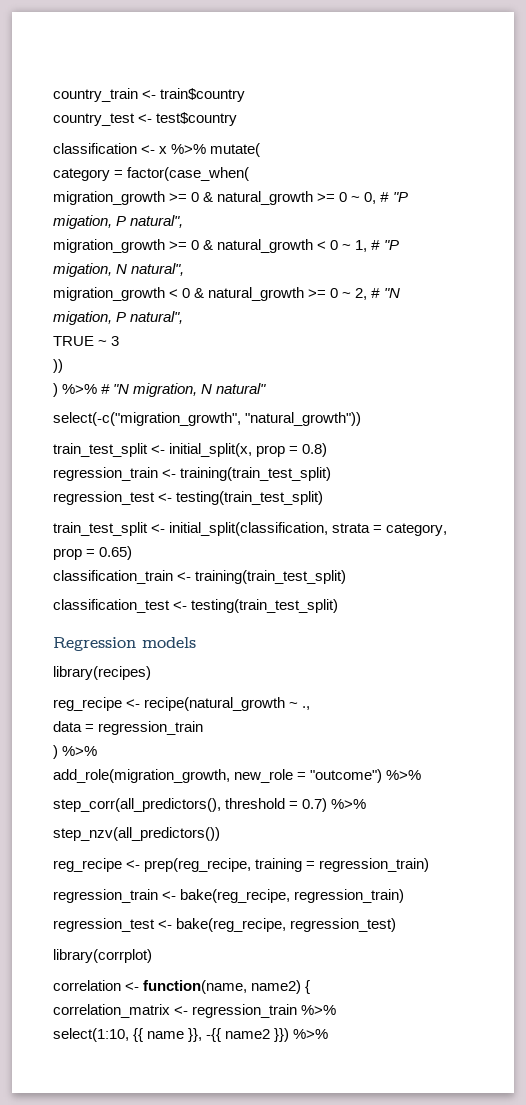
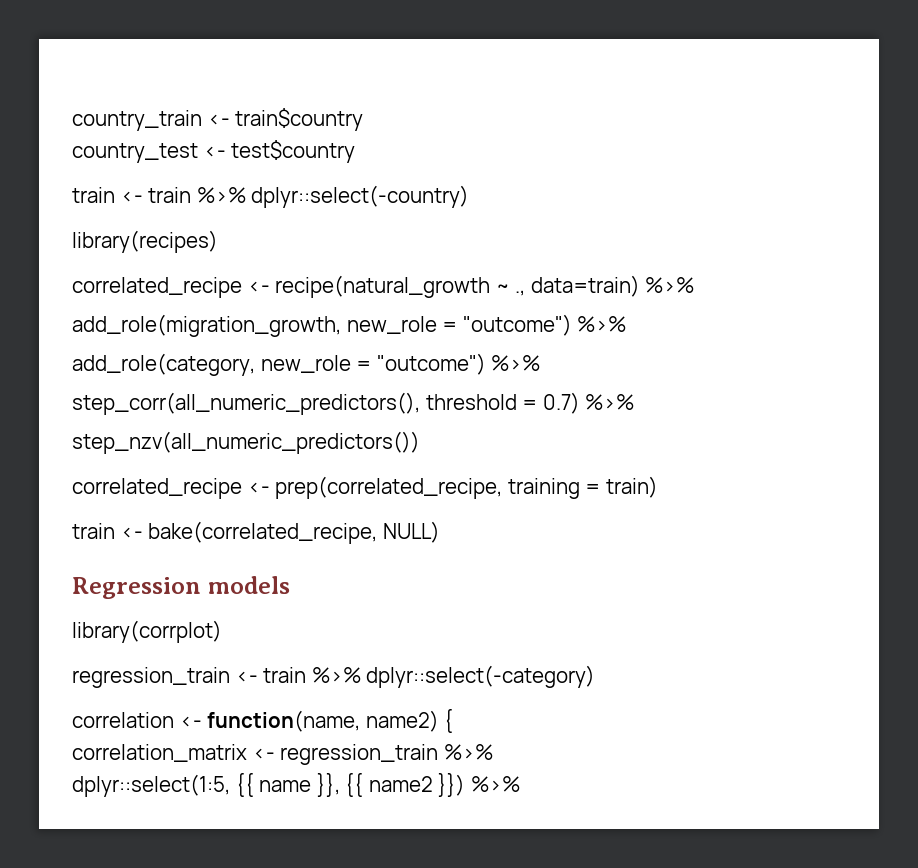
[53,143,261,157] [53,167,250,181] [53,191,408,205] [53,215,184,229] [53,239,399,253] [53,263,185,277] [53,287,400,301] [53,311,184,325] [53,336,120,346] [53,359,63,373] [53,383,267,397] [53,412,362,426] [53,443,328,457] [53,467,332,481] [53,491,324,505] [53,522,448,536] [53,546,133,560] [53,570,347,584] [53,599,339,613] [53,637,196,651] classification <- x %>% mutate( // category = factor(case_when( // migration_growth >= 0 & natural_growth >= 0 ~ 0, # "P migation, P natural", // migration_growth >= 0 & natural_growth < 0 ~ 1, # "P migation, N natural", // migration_growth < 0 & natural_growth >= 0 ~ 2, # "N migation, P natural", // TRUE ~ 3 // )) // ) %>% # "N migration, N natural" // select(-c("migration_growth", "natural_growth")) // train_test_split <- initial_split(x, prop = 0.8) // regression_train <- training(train_test_split) // regression_test <- testing(train_test_split) // train_test_split <- initial_split(classification, strata = category, prop = 0.65) // classification_train <- training(train_test_split) // classification_test <- testing(train_test_split) // Regression models -> [72,185,470,208] train <- train %>% dplyr::select(-country)
[53,697,122,711] reg_recipe -> [72,277,242,298] correlated_recipe
[53,721,204,735] [53,745,58,759] // data = regression_train // ) -> [530,275,640,297] data=train)
[53,798,367,812] [53,827,220,841] [53,858,430,872] [53,889,405,903] [53,918,397,932] [53,949,152,963] step_corr(all_predictors(), threshold = 0.7) %>% // step_nzv(all_predictors()) // reg_recipe <- prep(reg_recipe, training = regression_train) // regression_train <- bake(reg_recipe, regression_train) // regression_test <- bake(reg_recipe, regression_test) // library(corrplot) -> [72,353,541,376] [72,392,635,415] [72,431,420,454] [72,476,658,499] [72,521,440,544] [72,576,290,599] [72,620,222,643] [72,665,596,688] add_role(category, new_role = "outcome") %>% // step_corr(all_numeric_predictors(), threshold = 0.7) %>% // step_nzv(all_numeric_predictors()) // correlated_recipe <- prep(correlated_recipe, training = train) // train <- bake(correlated_recipe, NULL) // Regression models // library(corrplot) // regression_train <- train %>% dplyr::select(-category)
[53,1028,129,1042] select(1:10, -> [72,774,230,797] dplyr::select(1:5,
[206,1028,222,1042] -{{ -> [345,773,364,797] {{

